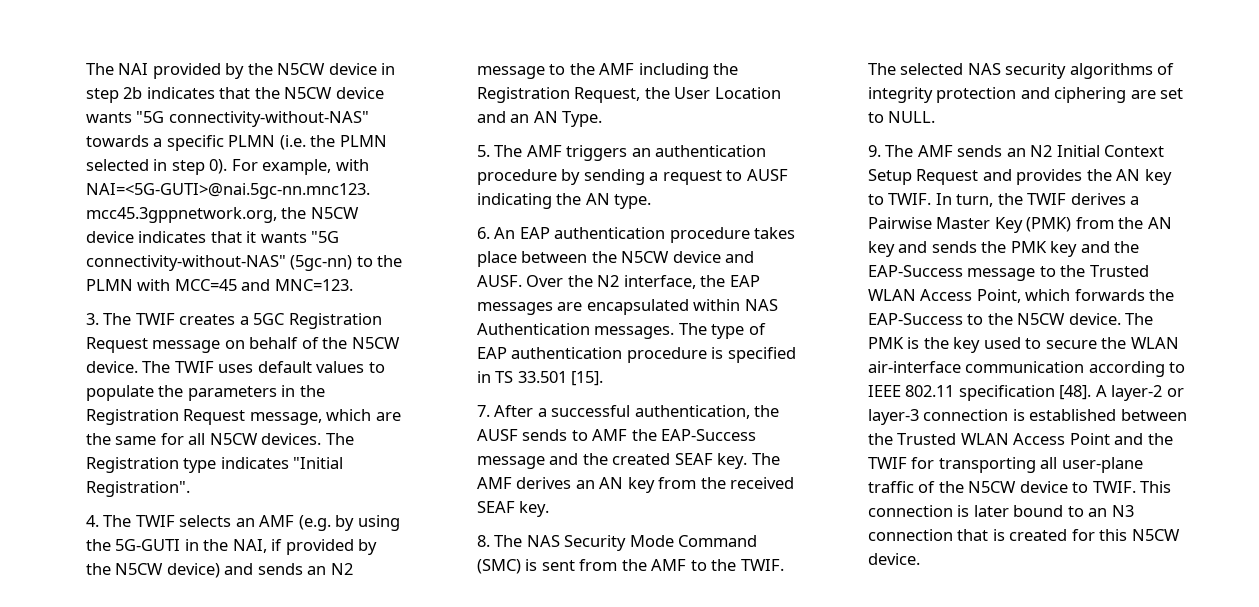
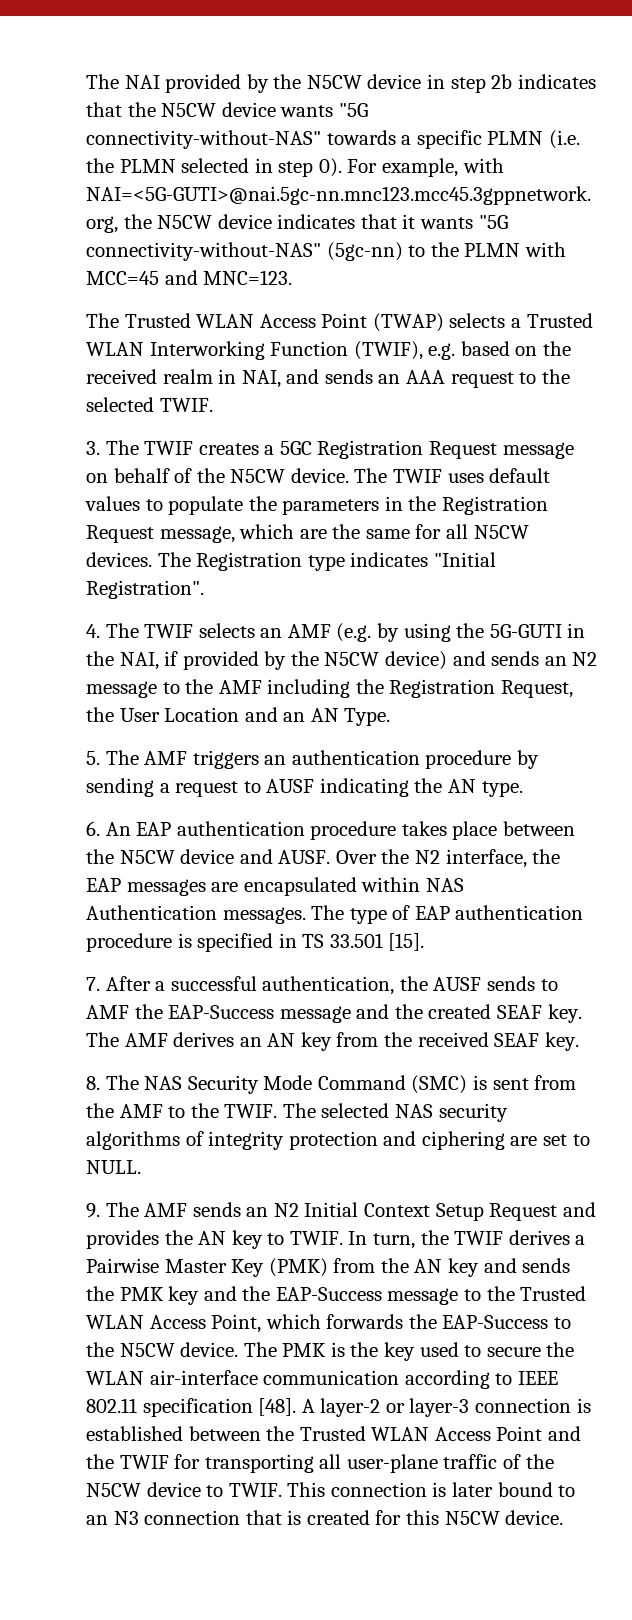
(353, 285) none -> [86,313,593,332] [86,341,571,360] [86,369,570,388] [86,397,213,412] // The Trusted WLAN Access Point (TWAP) selects a Trusted WLAN Interworking Function (TWIF), e.g. based on the received realm in NAI, and sends an AAA request to the selected TWIF.

